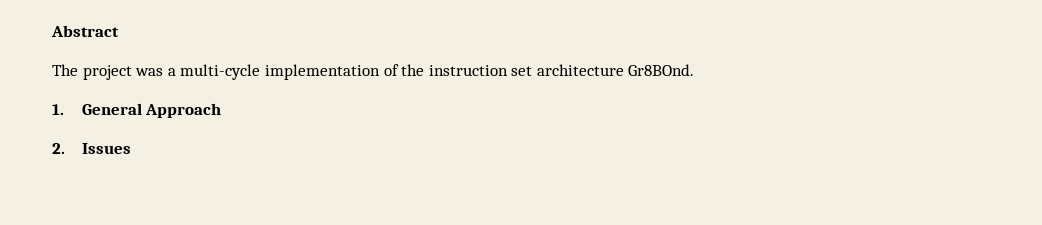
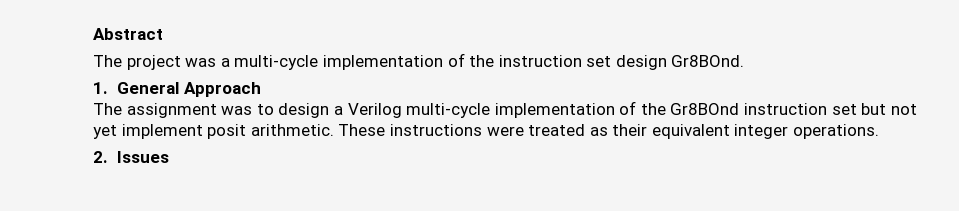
[536,64,624,76] architecture -> [615,55,667,70] design
(222, 110) none -> [93,101,917,118] [93,124,880,139] // The assignment was to design a Verilog multi-cycle implementation of the Gr8BOnd instruction set but not yet implement posit arithmetic. These instructions were treated as their equivalent integer operations.

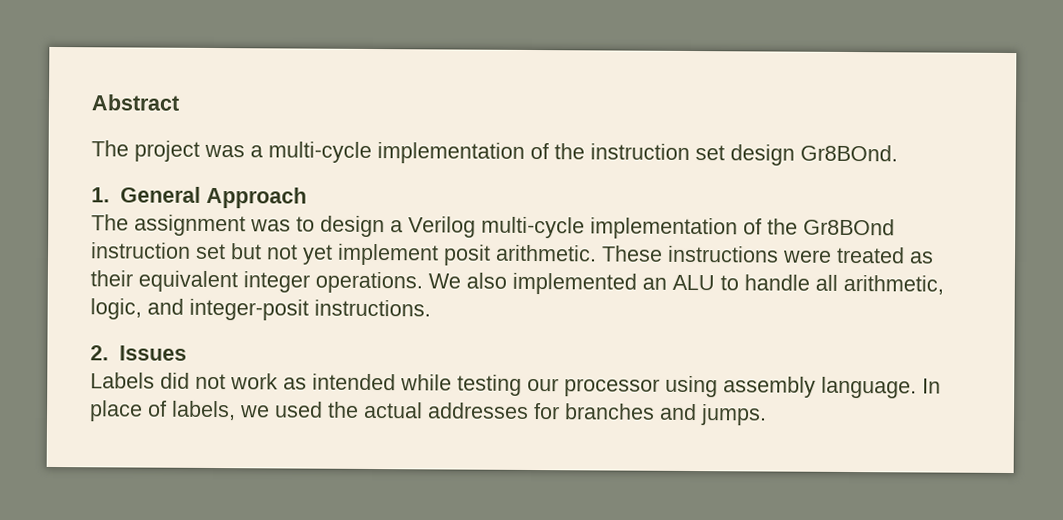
[93,151,170,163] // 2. Issues -> [428,272,944,295] [90,298,431,321] [90,345,187,361] [90,372,941,399] [89,400,767,426] We also implemented an ALU to handle all arithmetic, logic, and integer-posit instructions. // 2. Issues // Labels did not work as intended while testing our processor using assembly language. In place of labels, we used the actual addresses for branches and jumps.

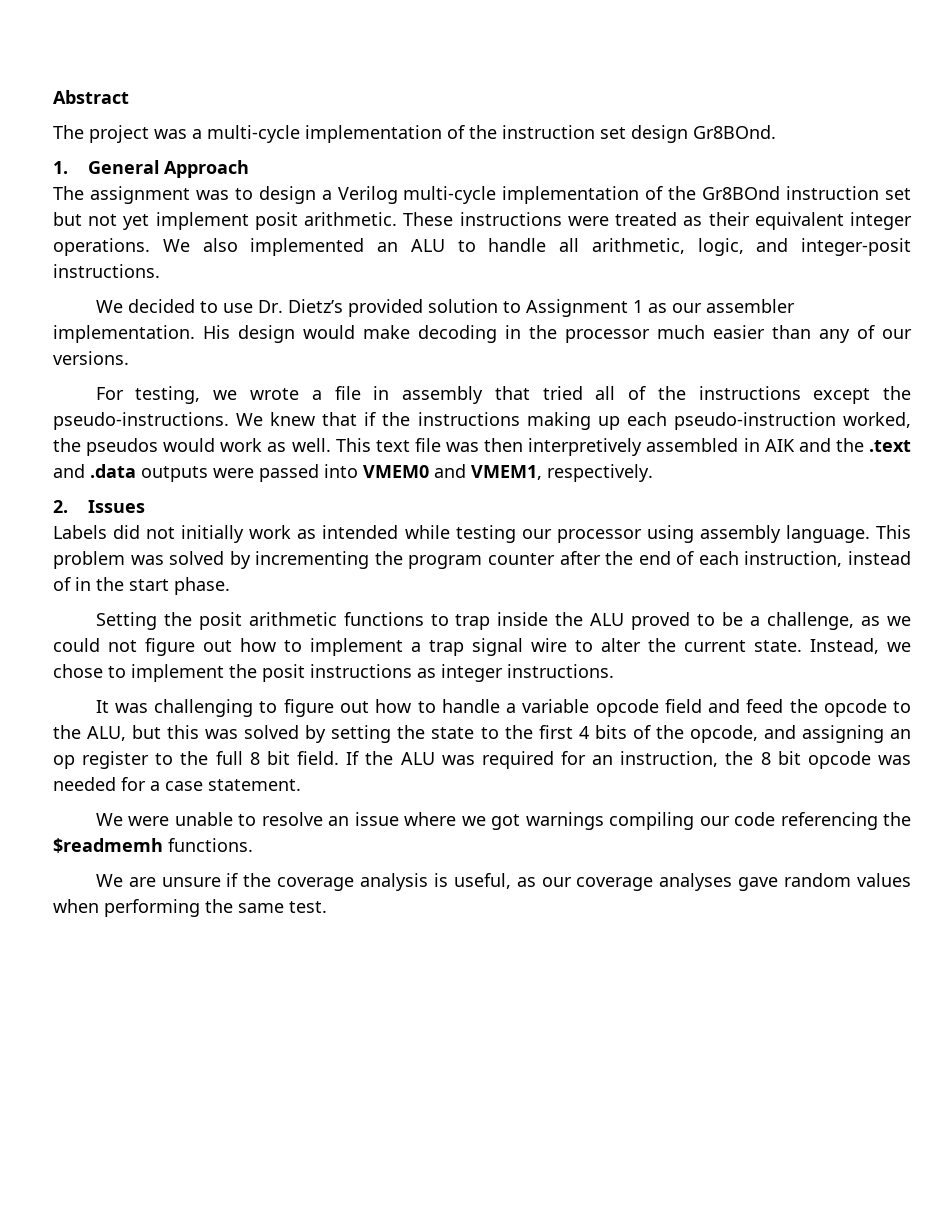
(431, 308) none -> [95,299,795,317] [53,325,912,343] [53,351,129,365] [95,386,912,404] [53,412,911,430] [53,438,912,456] [53,464,653,482] // We decided to use Dr. Dietz’s provided solution to Assignment 1 as our assembler implementation. His design would make decoding in the processor much easier than any of our versions. // For testing, we wrote a file in assembly that tried all of the instructions except the pseudo-instructions. We knew that if the instructions making up each pseudo-instruction worked, the pseudos would work as well. This text file was then interpretively assembled in AIK and the .text and .data outputs were passed into VMEM0 and VMEM1, respectively.
(226, 381) none -> [181,525,245,543] initially
[922,378,941,394] [89,400,767,426] In place of labels, we used the actual addresses for branches and jumps. -> [875,525,911,539] [53,551,911,569] [53,577,230,595] [95,612,912,630] [53,638,911,656] [53,664,614,682] [95,699,912,717] [53,725,911,743] [53,751,911,769] [53,777,301,791] [95,812,911,830] [53,838,253,853] [95,873,912,891] [53,899,327,917] This problem was solved by incrementing the program counter after the end of each instruction, instead of in the start phase. // Setting the posit arithmetic functions to trap inside the ALU proved to be a challenge, as we could not figure out how to implement a trap signal wire to alter the current state. Instead, we chose to implement the posit instructions as integer instructions. // It was challenging to figure out how to handle a variable opcode field and feed the opcode to the ALU, but this was solved by setting the state to the first 4 bits of the opcode, and assigning an op register to the full 8 bit field. If the ALU was required for an instruction, the 8 bit opcode was needed for a case statement. // We were unable to resolve an issue where we got warnings compiling our code referencing the $readmemh functions. // We are unsure if the coverage analysis is useful, as our coverage analyses gave random values when performing the same test.

